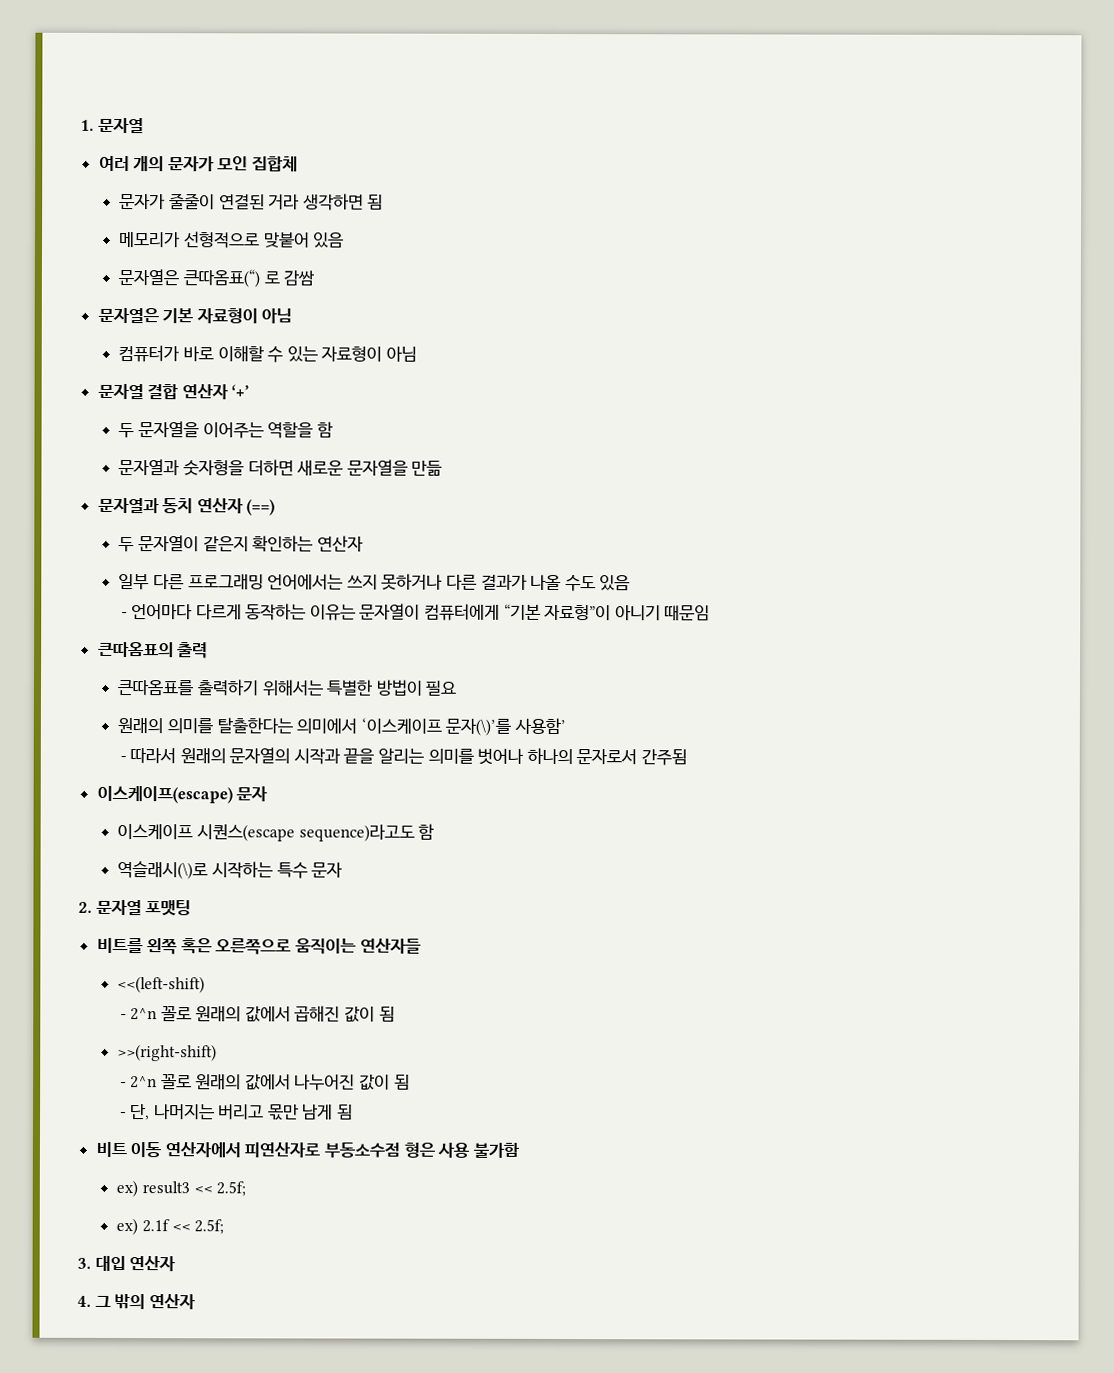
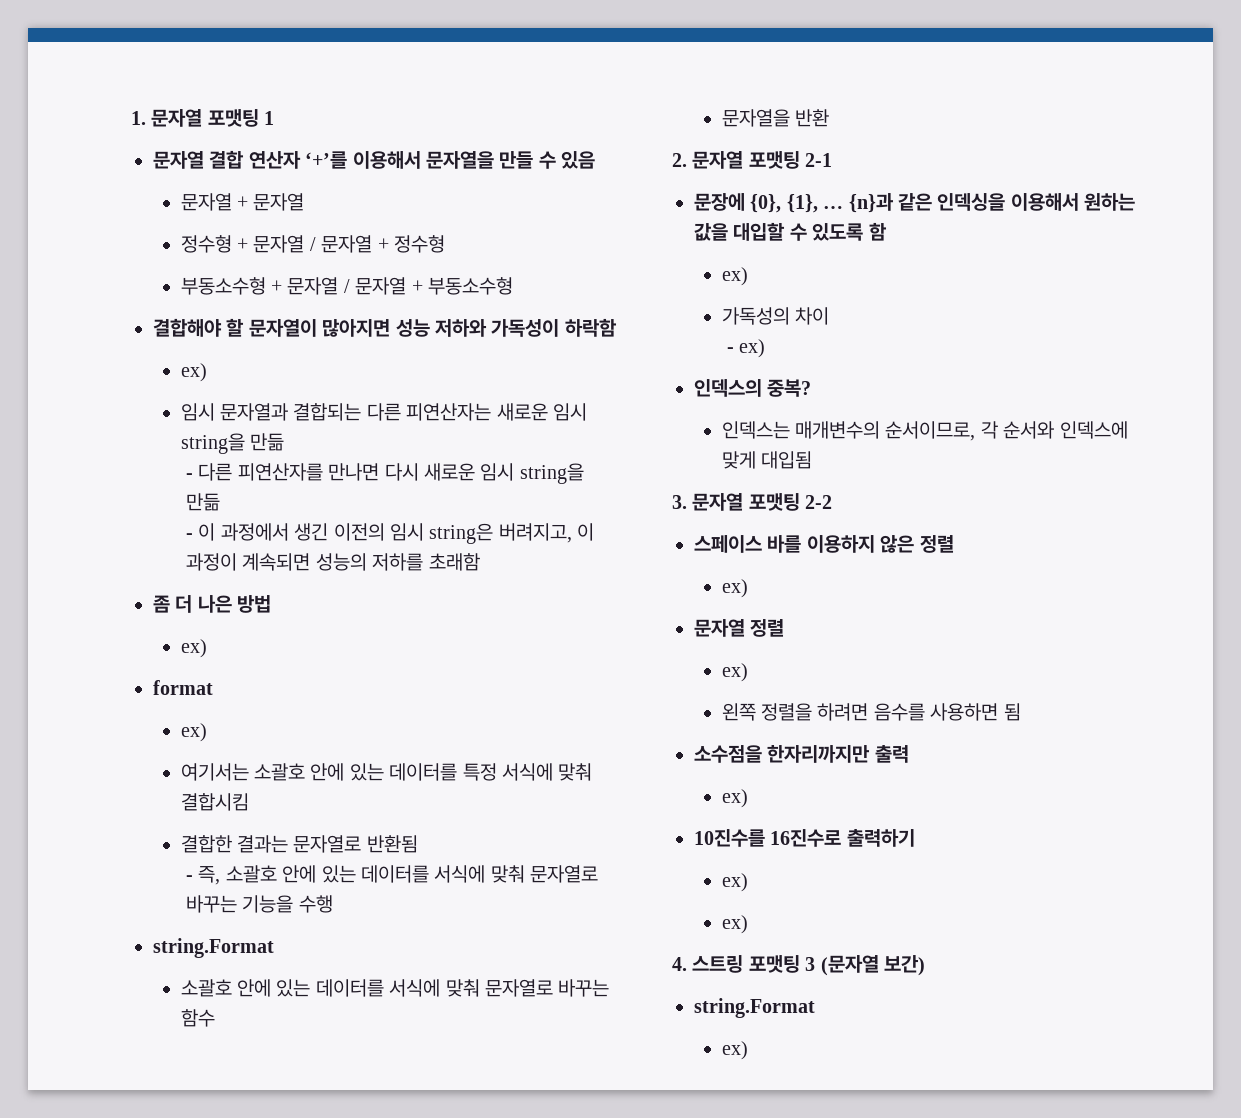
[98,155,299,172] [119,193,384,211] [118,231,345,249] [118,269,315,288] [97,307,293,324] [118,345,418,363] [97,383,250,400] [118,421,333,439] [118,459,443,476] [97,497,276,516] [118,535,364,553] [118,573,631,592] [120,603,711,621] [97,641,209,659] [117,679,458,697] [117,717,567,736] [119,747,688,766] [96,785,269,804] [117,823,435,842] [117,861,344,880] [78,899,192,917] [96,937,422,955] [117,976,206,994] [119,1005,395,1023] [117,1044,218,1062] [119,1074,410,1091] [119,1104,354,1121] [95,1141,520,1158] [116,1180,247,1198] [116,1218,225,1236] [77,1255,177,1272] [77,1293,196,1310] // 여러 개의 문자가 모인 집합체 // 문자가 줄줄이 연결된 거라 생각하면 됨 // 메모리가 선형적으로 맞붙어 있음 // 문자열은 큰따옴표(“) 로 감쌈 // 문자열은 기본 자료형이 아님 // 컴퓨터가 바로 이해할 수 있는 자료형이 아님 // 문자열 결합 연산자 ‘+’ // 두 문자열을 이어주는 역할을 함 // 문자열과 숫자형을 더하면 새로운 문자열을 만듦 // 문자열과 동치 연산자 (==) // 두 문자열이 같은지 확인하는 연산자 // 일부 다른 프로그래밍 언어에서는 쓰지 못하거나 다른 결과가 나올 수도 있음 // - 언어마다 다르게 동작하는 이유는 문자열이 컴퓨터에게 “기본 자료형”이 아니기 때문임 // 큰따옴표의 출력 // 큰따옴표를 출력하기 위해서는 특별한 방법이 필요 // 원래의 의미를 탈출한다는 의미에서 ‘이스케이프 문자(\)’를 사용함’ // - 따라서 원래의 문자열의 시작과 끝을 알리는 의미를 벗어나 하나의 문자로서 간주됨 // 이스케이프(escape) 문자 // 이스케이프 시퀀스(escape sequence)라고도 함 // 역슬래시(\)로 시작하는 특수 문자 // 2. 문자열 포맷팅 // 비트를 왼쪽 혹은 오른쪽으로 움직이는 연산자들 // <<(left-shift) // - 2^n 꼴로 원래의 값에서 곱해진 값이 됨 // >>(right-shift) // - 2^n 꼴로 원래의 값에서 나누어진 값이 됨 // - 단, 나머지는 버리고 몫만 남게 됨 // 비트 이동 연산자에서 피연산자로 부동소수점 형은 사용 불가함 // ex) result3 << 2.5f; // ex) 2.1f << 2.5f; // 3. 대입 연산자 // 4. 그 밖의 연산자 -> [207,109,275,127] [153,150,596,169] [180,193,305,211] [180,235,445,253] [180,277,513,295] [153,318,617,337] [180,363,207,382] [180,403,587,421] [180,433,284,454] [186,463,584,484] [186,493,221,511] [186,523,595,544] [186,553,480,571] [153,595,272,613] [180,639,207,658] [153,680,213,695] [180,723,207,742] [180,763,593,781] [180,793,249,811] [180,835,418,853] [186,865,599,885] [186,895,333,913] [153,938,274,958] [180,979,610,997] [180,1009,215,1027] [721,109,829,127] [672,151,833,169] [694,193,1136,213] [694,222,887,241] [721,267,748,286] [721,307,829,325] [727,339,766,358] [694,379,812,397] [721,421,1128,441] [721,451,812,469] [672,493,833,511] [694,535,954,553] [721,579,748,598] [694,619,785,637] [721,663,748,682] [721,703,1021,721] [694,745,909,763] [721,789,748,808] [694,829,915,847] [721,873,748,892] [721,915,748,934] [672,955,925,976] [694,998,815,1018] [721,1041,748,1060] 포맷팅 1 // 문자열 결합 연산자 ‘+’를 이용해서 문자열을 만들 수 있음 // 문자열 + 문자열 // 정수형 + 문자열 / 문자열 + 정수형 // 부동소수형 + 문자열 / 문자열 + 부동소수형 // 결합해야 할 문자열이 많아지면 성능 저하와 가독성이 하락함 // ex) // 임시 문자열과 결합되는 다른 피연산자는 새로운 임시 string을 만듦 // - 다른 피연산자를 만나면 다시 새로운 임시 string을 만듦 // - 이 과정에서 생긴 이전의 임시 string은 버려지고, 이 과정이 계속되면 성능의 저하를 초래함 // 좀 더 나은 방법 // ex) // format // ex) // 여기서는 소괄호 안에 있는 데이터를 특정 서식에 맞춰 결합시킴 // 결합한 결과는 문자열로 반환됨 // - 즉, 소괄호 안에 있는 데이터를 서식에 맞춰 문자열로 바꾸는 기능을 수행 // string.Format // 소괄호 안에 있는 데이터를 서식에 맞춰 문자열로 바꾸는 함수 // 문자열을 반환 // 2. 문자열 포맷팅 2-1 // 문장에 {0}, {1}, … {n}과 같은 인덱싱을 이용해서 원하는 값을 대입할 수 있도록 함 // ex) // 가독성의 차이 // - ex) // 인덱스의 중복? // 인덱스는 매개변수의 순서이므로, 각 순서와 인덱스에 맞게 대입됨 // 3. 문자열 포맷팅 2-2 // 스페이스 바를 이용하지 않은 정렬 // ex) // 문자열 정렬 // ex) // 왼쪽 정렬을 하려면 음수를 사용하면 됨 // 소수점을 한자리까지만 출력 // ex) // 10진수를 16진수로 출력하기 // ex) // ex) // 4. 스트링 포맷팅 3 (문자열 보간) // string.Format // ex)

